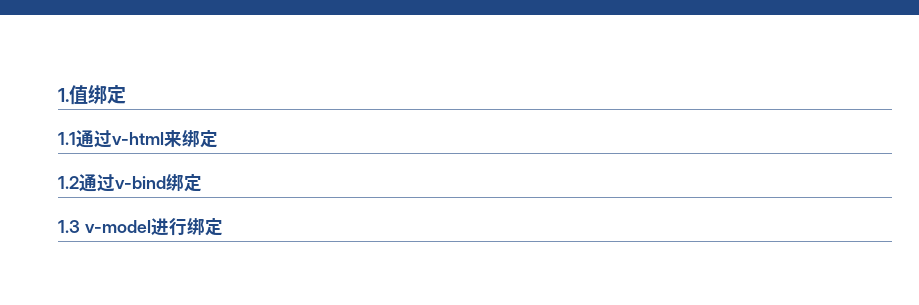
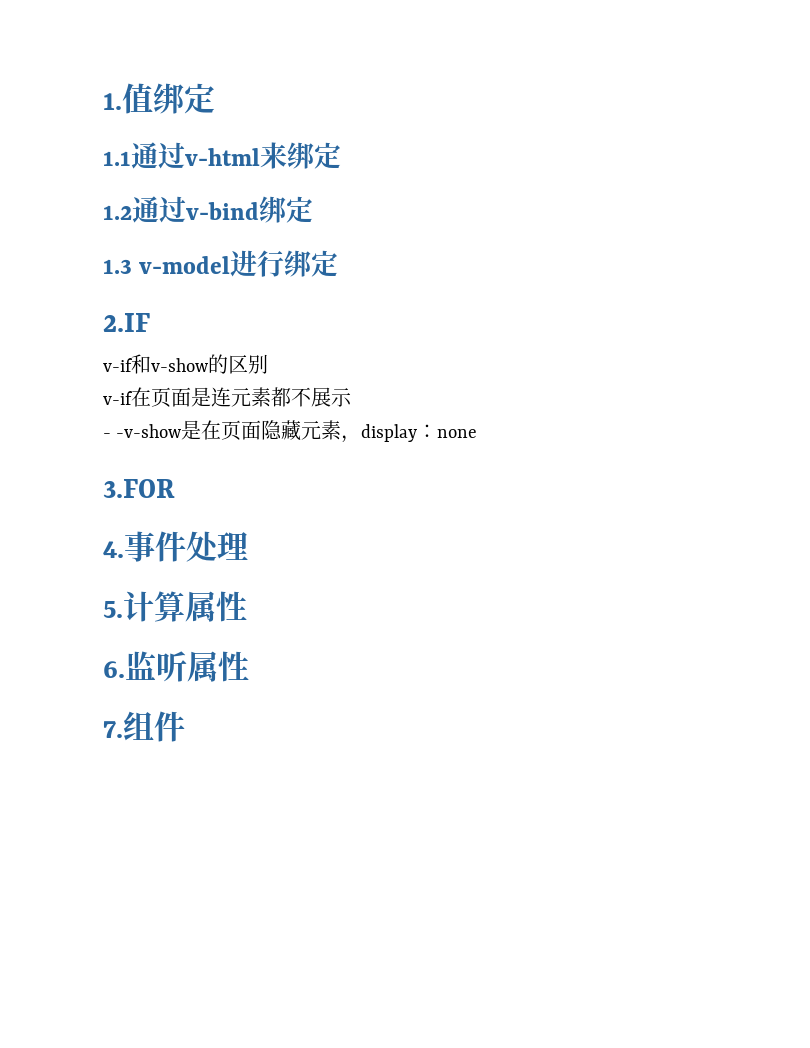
(223, 227) none -> [103,313,150,332] [103,354,268,374] [103,387,352,407] [103,420,478,443] [103,479,175,498] [103,531,248,562] [103,591,247,622] [103,651,249,682] [103,711,185,742] // 2.IF // v-if和v-show的区别 // v-if在页面是连元素都不展示 // - -v-show是在页面隐藏元素，display：none // 3.FOR // 4.事件处理 // 5.计算属性 // 6.监听属性 // 7.组件

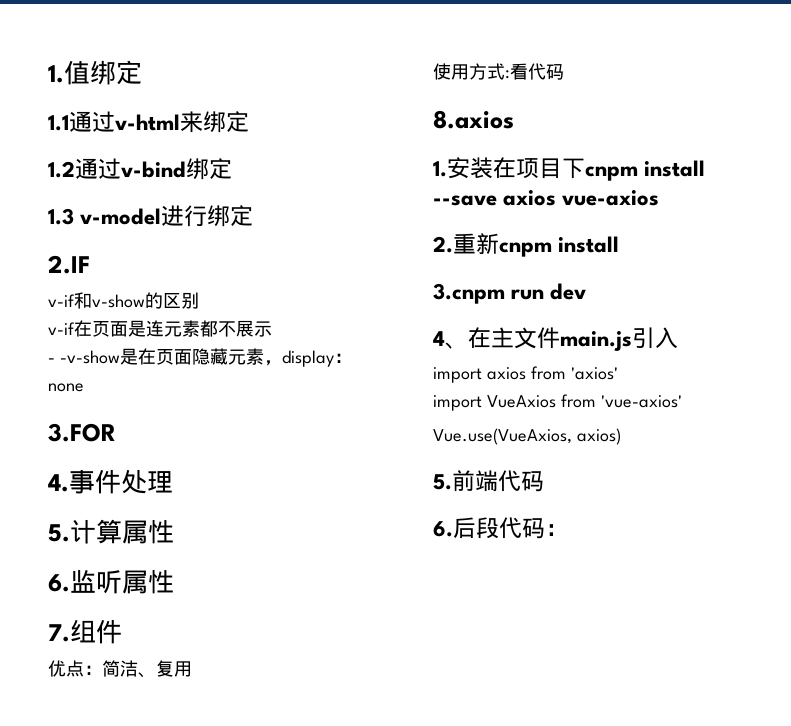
(185, 726) none -> [48,660,192,678] [433,63,564,80] [433,110,514,129] [433,157,706,181] [433,190,660,206] [433,233,620,257] [433,283,587,304] [433,327,678,351] [433,366,618,383] [433,394,682,411] [433,428,621,445] [433,470,544,492] [433,517,568,539] // 优点：简洁、复用 // 使用方式:看代码 // 8.axios // 1.安装在项目下cnpm install --save axios vue-axios // 2.重新cnpm install // 3.cnpm run dev // 4、在主文件main.js引入 // import axios from 'axios' // import VueAxios from 'vue-axios' // Vue.use(VueAxios, axios) // 5.前端代码 // 6.后段代码：

